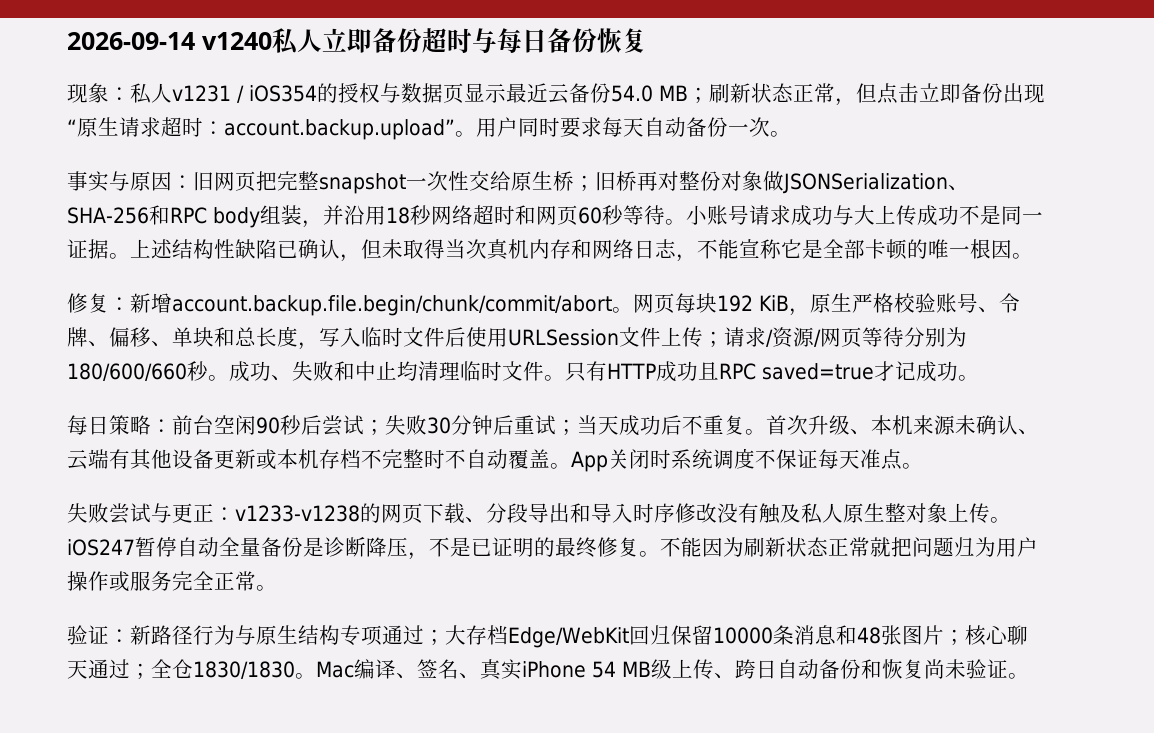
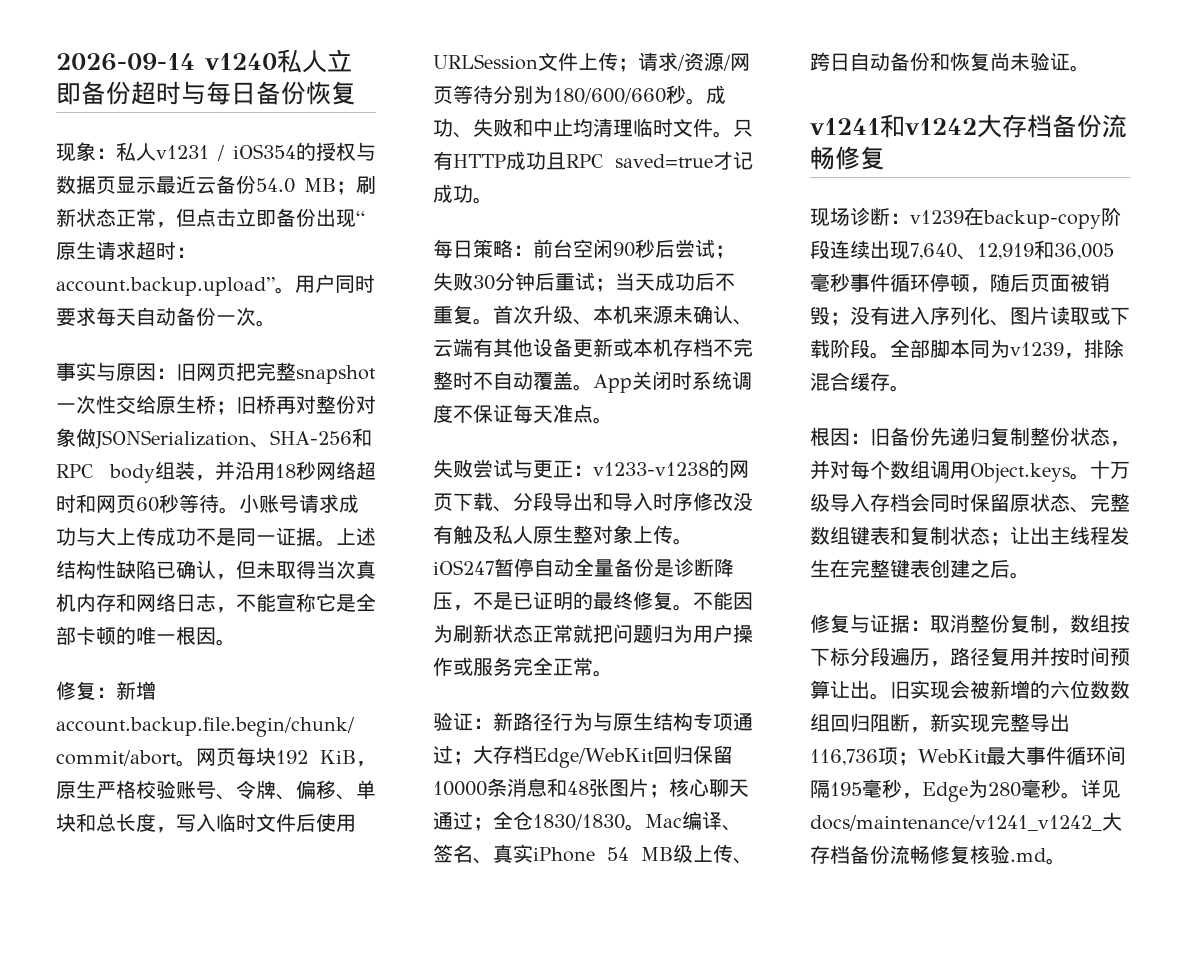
(1029, 676) none -> [810,114,1127,138] [810,146,885,170] [810,207,1121,229] [810,240,1114,260] [810,273,1110,293] [810,306,1130,326] [810,339,1124,359] [810,372,910,392] [810,427,1130,447] [810,460,1130,483] [810,493,1130,513] [810,526,1130,546] [810,559,1030,579] [810,614,1130,634] [810,647,1130,667] [810,680,1130,700] [810,713,1070,733] [810,746,1126,766] [810,779,1121,802] [810,812,1122,831] [810,845,1066,865] // v1241和v1242大存档备份流畅修复 // 现场诊断：v1239在backup-copy阶段连续出现7,640、12,919和36,005毫秒事件循环停顿，随后页面被销毁；没有进入序列化、图片读取或下载阶段。全部脚本同为v1239，排除混合缓存。 // 根因：旧备份先递归复制整份状态，并对每个数组调用Object.keys。十万级导入存档会同时保留原状态、完整数组键表和复制状态；让出主线程发生在完整键表创建之后。 // 修复与证据：取消整份复制，数组按下标分段遍历，路径复用并按时间预算让出。旧实现会被新增的六位数数组回归阻断，新实现完整导出116,736项；WebKit最大事件循环间隔195毫秒，Edge为280毫秒。详见docs/maintenance/v1241_v1242_大存档备份流畅修复核验.md。

